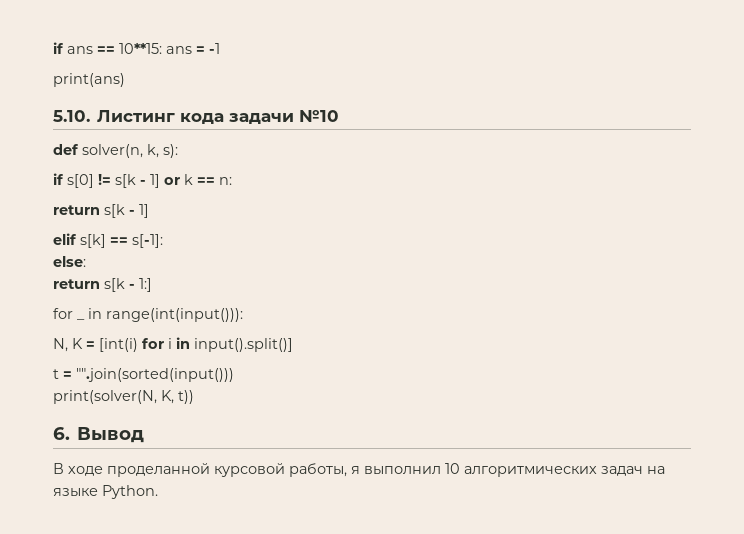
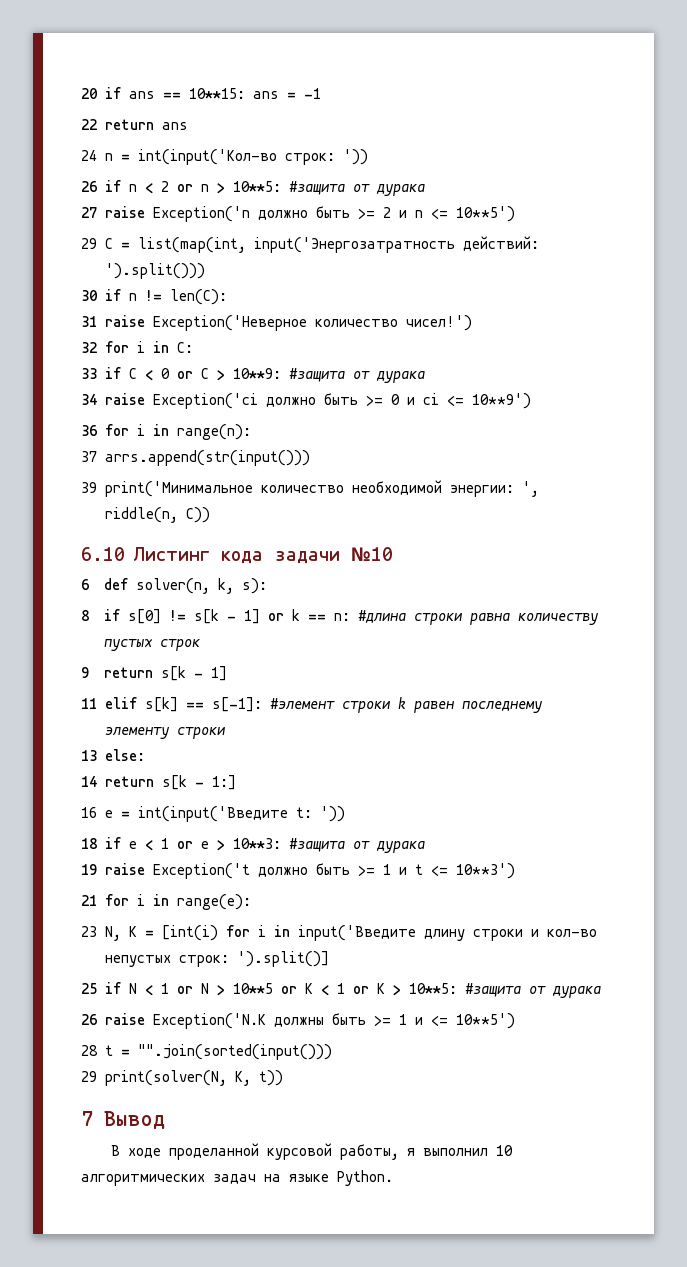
(53, 48) none -> [81,88,97,99] 20
[53,73,125,87] [53,110,90,122] print(ans) // 5.10. -> [81,119,188,130] [81,149,368,165] [81,180,425,196] [81,206,515,222] [81,236,539,253] [104,263,205,279] [81,289,227,305] [81,315,472,331] [81,341,193,353] [81,367,425,383] [81,393,531,409] [81,424,251,440] [81,450,310,466] [81,480,539,497] [104,507,210,523] [81,547,125,561] 22 return ans // 24 n = int(input('Кол-во строк: ')) // 26 if n < 2 or n > 10**5: #защита от дурака // 27 raise Exception('n должно быть >= 2 и n <= 10**5') // 29 C = list(map(int, input('Энергозатратность действий: ').split())) // 30 if n != len(C): // 31 raise Exception('Неверное количество чисел!') // 32 for i in C: // 33 if C < 0 or C > 10**9: #защита от дурака // 34 raise Exception('ci должно быть >= 0 и ci <= 10**9') // 36 for i in range(n): // 37 arrs.append(str(input())) // 39 print('Минимальное количество необходимой энергии: ', riddle(n, C)) // 6.10
(340, 116) none -> [81,579,89,590] 6
(178, 151) none -> [81,610,89,621] 8
(232, 181) // -> [358,610,600,625] [104,639,201,651] [81,667,89,678] #длина строки равна количеству пустых строк // 9
(149, 211) none -> [81,698,97,709] 11
(163, 241) // -> [269,697,543,713] [104,727,225,739] [81,750,97,761] #элемент строки k равен последнему элементу строки // 13
(86, 261) none -> [81,776,97,787] 14
[53,308,73,319] [77,319,85,320] [88,308,243,322] for _ in range(int(input())): // -> [81,806,345,822] [81,837,425,853] [81,863,515,879] [81,894,251,910] [81,926,97,937] 16 e = int(input('Введите t: ')) // 18 if e < 1 or e > 10**3: #защита от дурака // 19 raise Exception('t должно быть >= 1 и t <= 10**3') // 21 for i in range(e): // 23
[194,338,293,352] input().split()] // -> [297,925,597,941] [104,951,329,967] [81,982,601,998] [81,1013,515,1029] [81,1045,98,1056] input('Введите длину строки и кол-во непустых строк: ').split()] // 25 if N < 1 or N > 10**5 or K < 1 or K > 10**5: #защита от дурака // 26 raise Exception('N.K должны быть >= 1 и <= 10**5') // 28
(234, 375) none -> [81,1071,97,1082] 29
[53,427,70,440] 6. -> [81,1111,93,1126] 7

